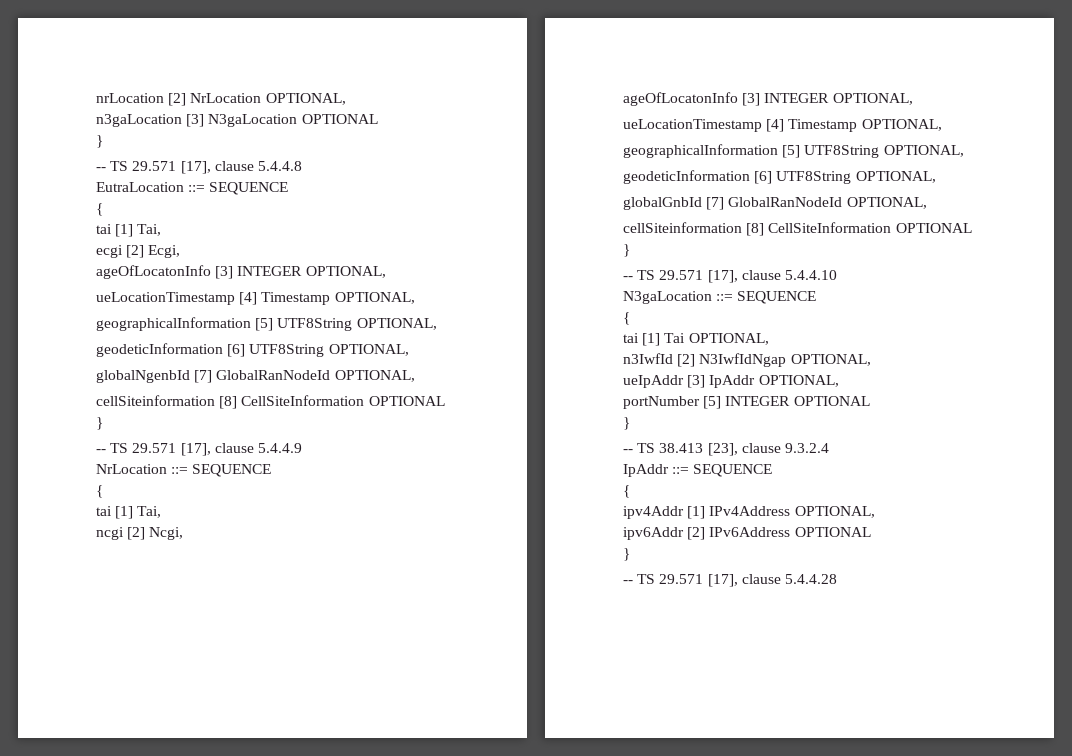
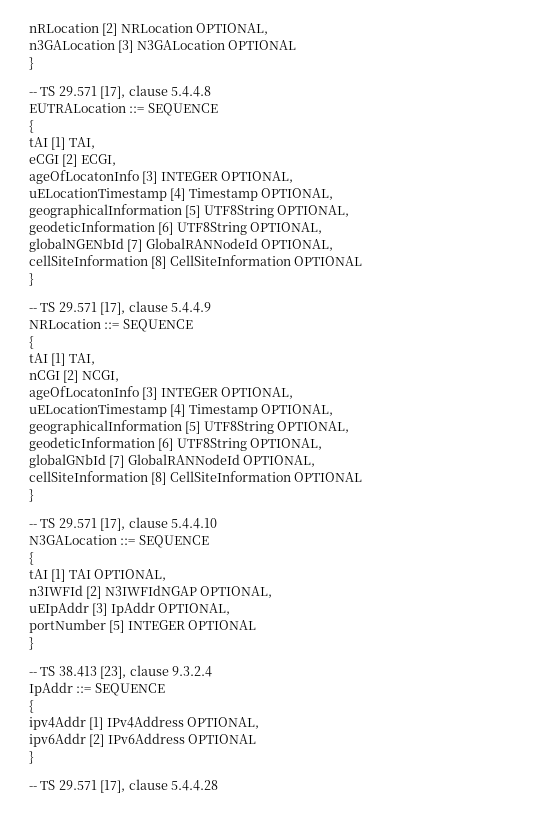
[96,93,346,106] [96,114,298,127] nrLocation [2] NrLocation OPTIONAL, // n3gaLocation [3] N3gaLocation -> [29,23,269,36] [29,40,225,53] nRLocation [2] NRLocation OPTIONAL, // n3GALocation [3] N3GALocation
[96,182,289,195] [96,203,103,216] [96,224,162,237] [96,245,181,258] [96,265,386,279] [96,292,235,305] EutraLocation ::= SEQUENCE // { // tai [1] Tai, // ecgi [2] Ecgi, // ageOfLocatonInfo [3] INTEGER OPTIONAL, // ueLocationTimestamp -> [29,103,218,116] [29,120,34,133] [29,137,95,150] [29,154,116,167] [29,170,294,184] [29,188,167,201] EUTRALocation ::= SEQUENCE // { // tAI [1] TAI, // eCGI [2] ECGI, // ageOfLocatonInfo [3] INTEGER OPTIONAL, // uELocationTimestamp
[96,370,415,383] [96,395,215,406] globalNgenbId [7] GlobalRanNodeId OPTIONAL, // cellSiteinformation -> [29,238,334,252] [29,255,148,266] globalNGENbId [7] GlobalRANNodeId OPTIONAL, // cellSiteInformation
[96,464,272,477] [96,485,103,498] [96,506,162,519] [96,527,184,540] [623,92,913,106] [623,119,762,132] NrLocation ::= SEQUENCE // { // tai [1] Tai, // ncgi [2] Ncgi, // ageOfLocatonInfo [3] INTEGER OPTIONAL, // ueLocationTimestamp -> [29,319,193,332] [29,336,34,349] [29,353,95,366] [29,370,119,383] [29,386,294,400] [29,404,167,417] NRLocation ::= SEQUENCE // { // tAI [1] TAI, // nCGI [2] NCGI, // ageOfLocatonInfo [3] INTEGER OPTIONAL, // uELocationTimestamp
[623,197,927,210] [623,222,742,233] globalGnbId [7] GlobalRanNodeId OPTIONAL, // cellSiteinformation -> [29,454,316,468] [29,471,148,482] globalGNbId [7] GlobalRANNodeId OPTIONAL, // cellSiteInformation
[623,291,817,304] [623,312,630,325] [623,333,769,346] [623,353,871,367] [623,375,684,388] N3gaLocation ::= SEQUENCE // { // tai [1] Tai OPTIONAL, // n3IwfId [2] N3IwfIdNgap OPTIONAL, // ueIpAddr -> [29,535,209,548] [29,552,34,565] [29,569,167,582] [29,585,273,599] [29,602,89,616] N3GALocation ::= SEQUENCE // { // tAI [1] TAI OPTIONAL, // n3IWFId [2] N3IWFIdNGAP OPTIONAL, // uEIpAddr

